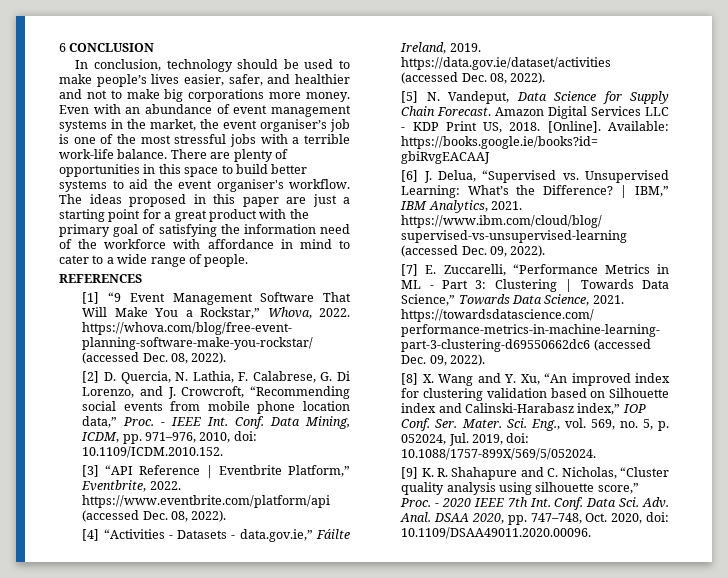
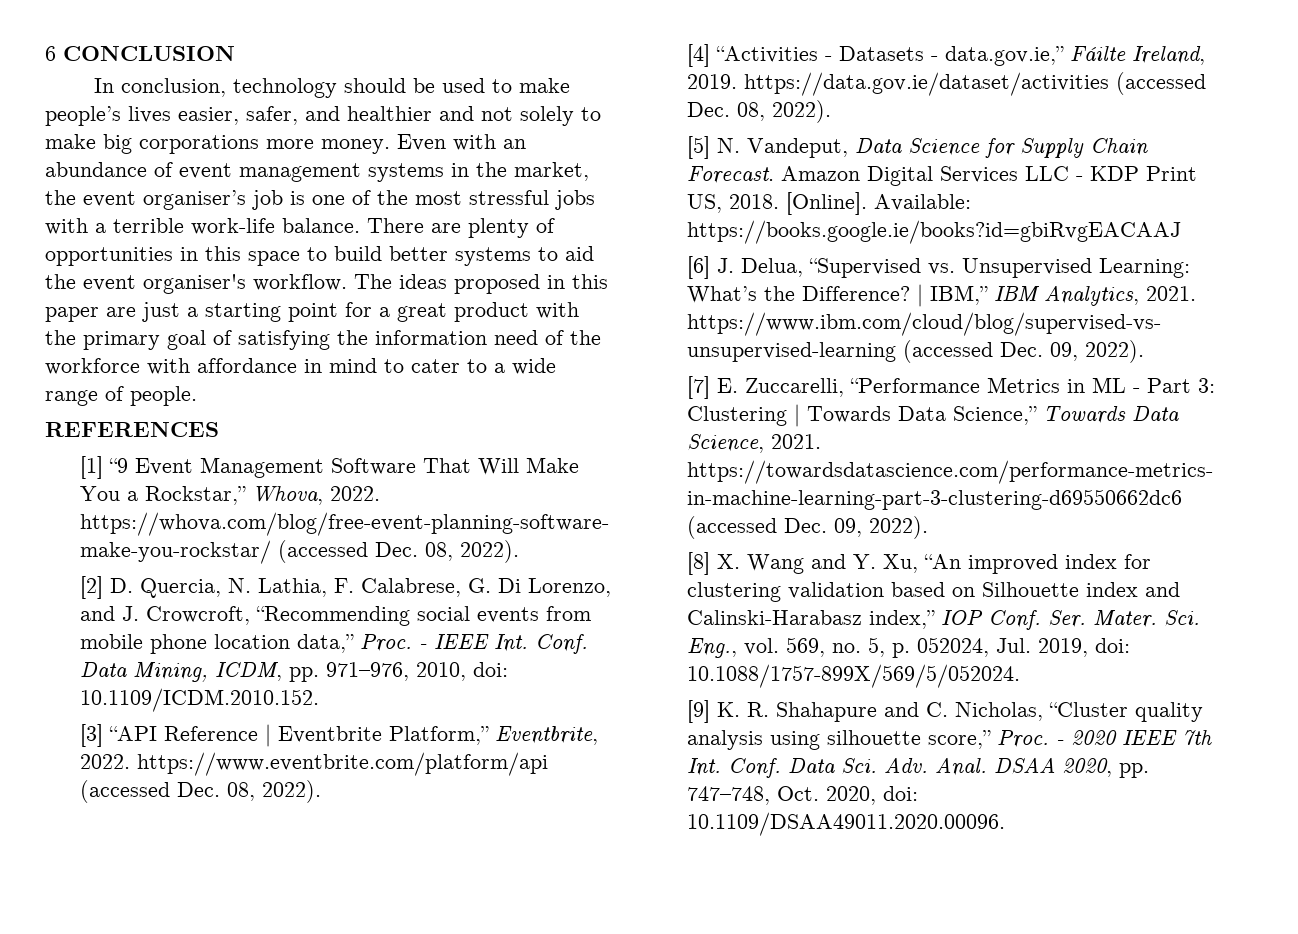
(107, 94) none -> [520,106,574,126] solely

